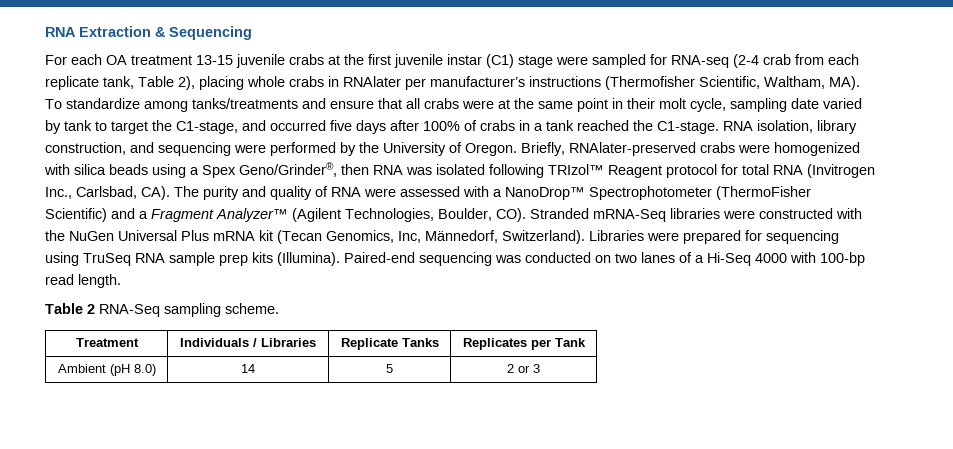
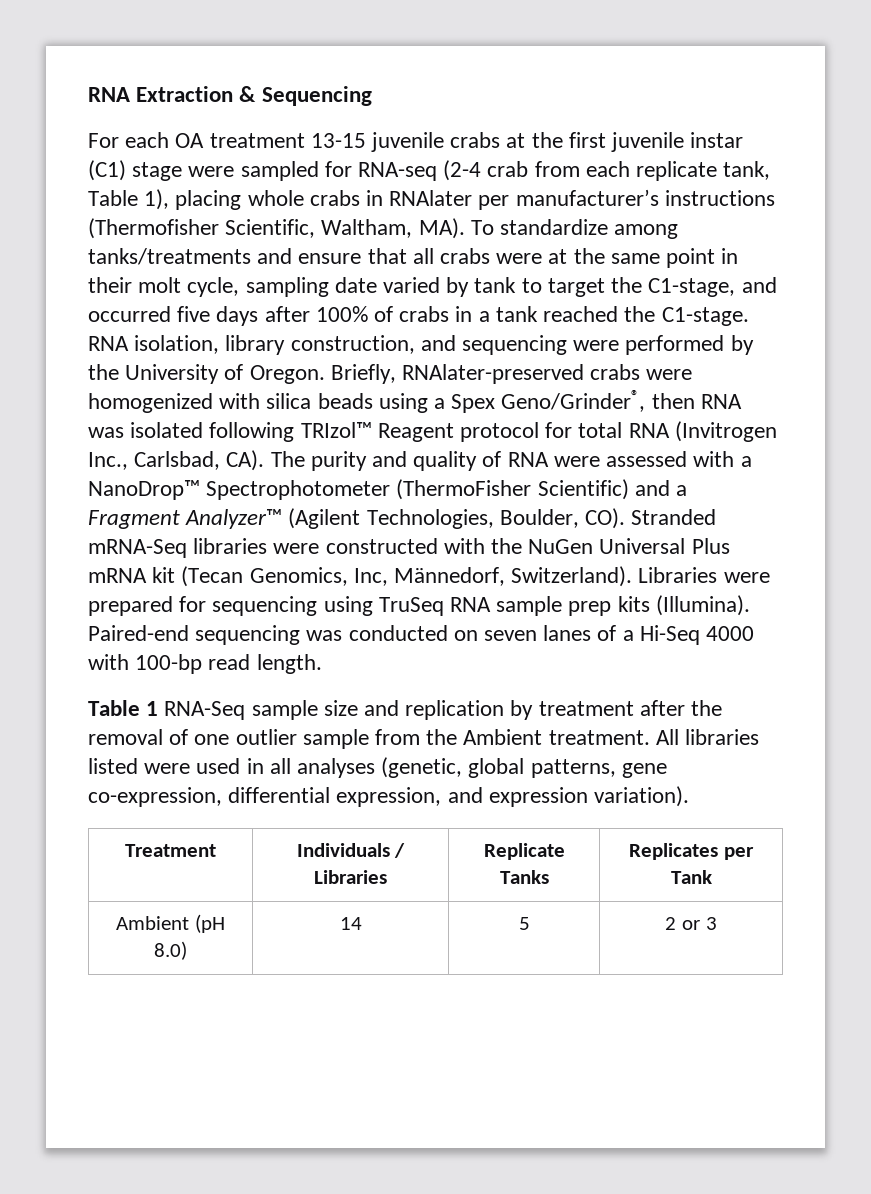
[178,76,195,90] 2), -> [144,189,170,210] 1),
[615,253,637,263] two -> [484,630,538,641] seven
[87,303,279,317] 2 RNA-Seq sampling scheme. -> [146,700,723,720] [88,729,760,749] [88,757,667,778] [88,786,690,807] 1 RNA-Seq sample size and replication by treatment after the removal of one outlier sample from the Ambient treatment. All libraries listed were used in all analyses (genetic, global patterns, gene co-expression, differential expression, and expression variation).

